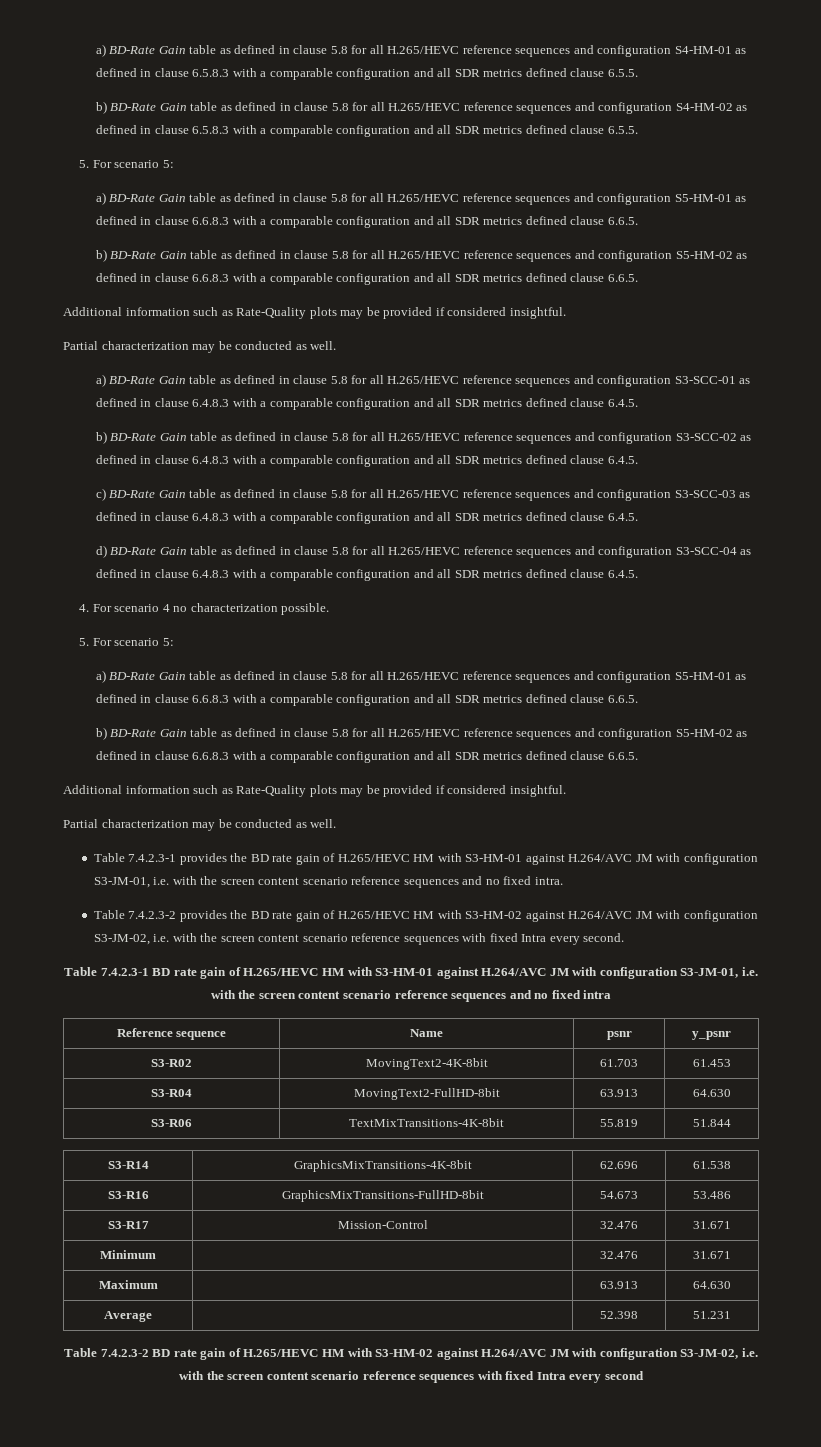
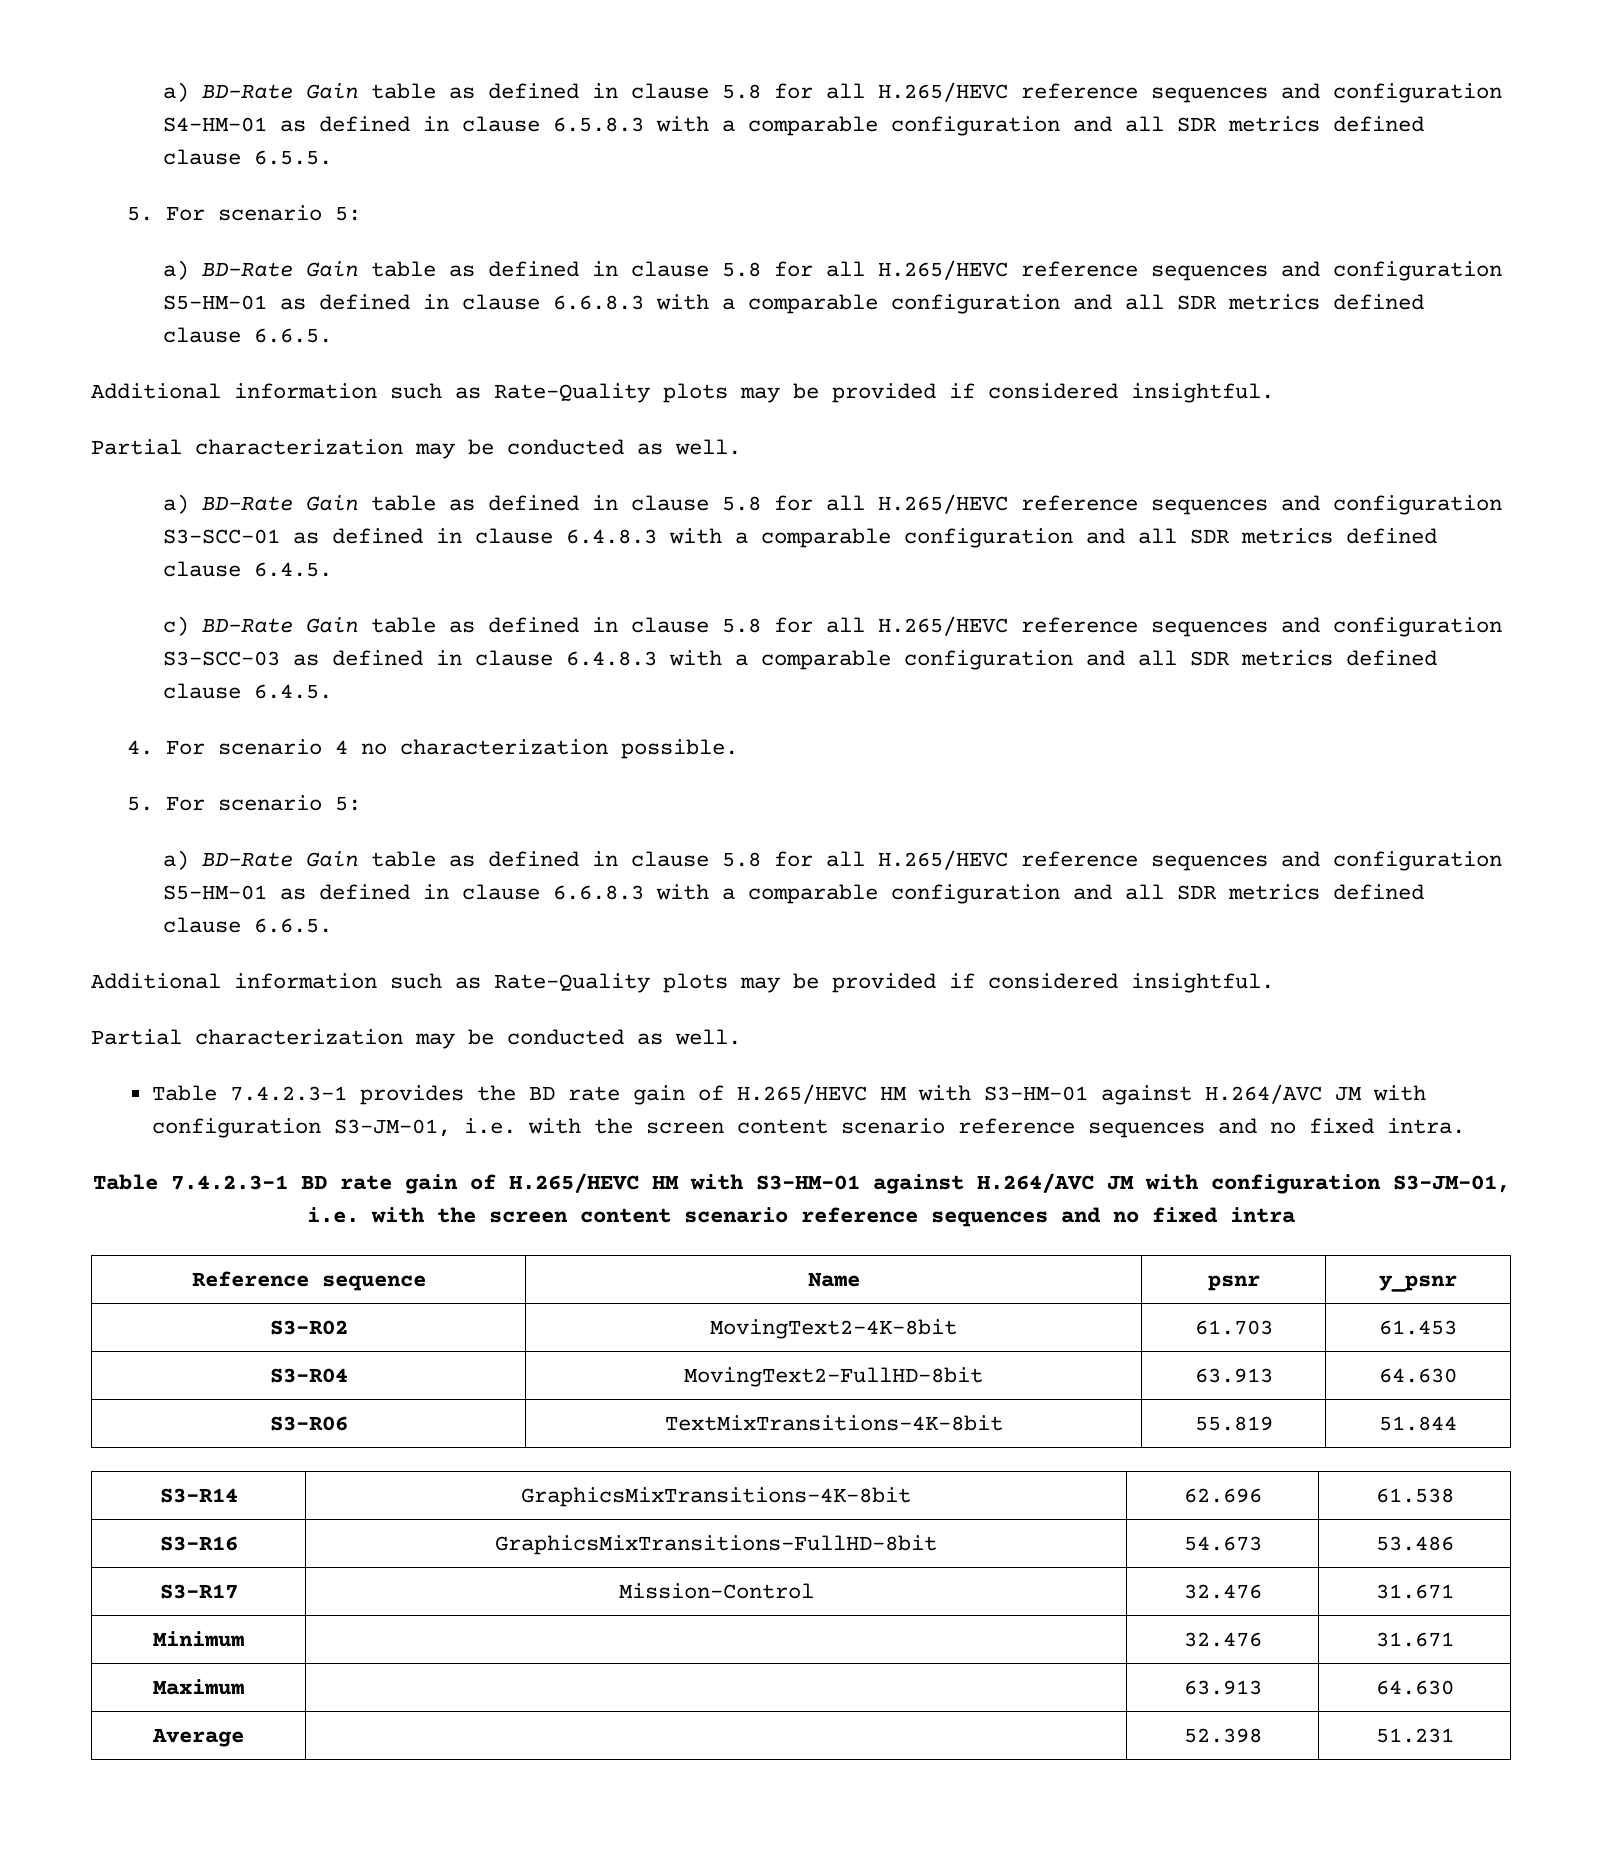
[95,101,748,114] [95,125,638,137] // b) BD-Rate Gain table as defined in clause 5.8 for all H.265/HEVC reference sequences and configuration S4-HM-02 as defined in clause 6.5.8.3 with a comparable configuration and all SDR metrics defined clause 6.5.5. -> (333, 157) none
[95,249,748,262] [95,273,638,285] // b) BD-Rate Gain table as defined in clause 5.8 for all H.265/HEVC reference sequences and configuration S5-HM-02 as defined in clause 6.6.8.3 with a comparable configuration and all SDR metrics defined clause 6.6.5. -> (333, 335) none
[95,431,752,444] [95,455,638,467] // b) BD-Rate Gain table as defined in clause 5.8 for all H.265/HEVC reference sequences and configuration S3-SCC-02 as defined in clause 6.4.8.3 with a comparable configuration and all SDR metrics defined clause 6.4.5. -> (333, 569) none
[95,545,752,558] [95,569,638,581] // d) BD-Rate Gain table as defined in clause 5.8 for all H.265/HEVC reference sequences and configuration S3-SCC-04 as defined in clause 6.4.8.3 with a comparable configuration and all SDR metrics defined clause 6.4.5. -> (333, 691) none
[95,727,748,740] [95,751,638,763] // b) BD-Rate Gain table as defined in clause 5.8 for all H.265/HEVC reference sequences and configuration S5-HM-02 as defined in clause 6.6.8.3 with a comparable configuration and all SDR metrics defined clause 6.6.5. -> (333, 925) none
[93,910,758,922] [93,933,625,945] // Table 7.4.2.3-2 provides the BD rate gain of H.265/HEVC HM with S3-HM-02 against H.264/AVC JM with configuration S3-JM-02, i.e. with the screen content scenario reference sequences with fixed Intra every second. -> (1465, 1126) none
[64,1348,758,1360] [179,1371,644,1383] // Table 7.4.2.3-2 BD rate gain of H.265/HEVC HM with S3-HM-02 against H.264/AVC JM with configuration S3-JM-02, i.e. with the screen content scenario reference sequences with fixed Intra every second -> (1454, 1735) none

